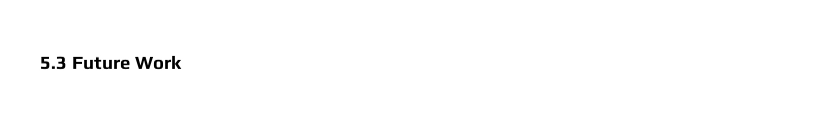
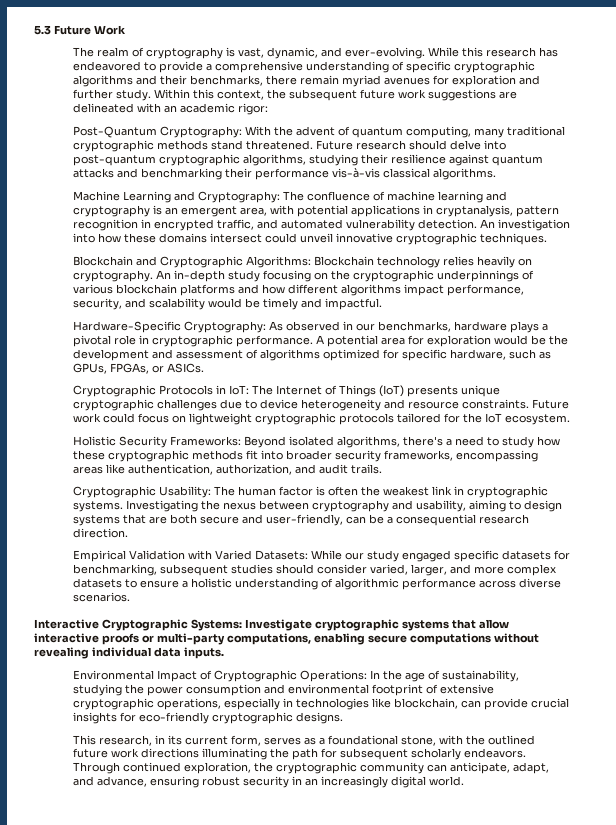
(183, 62) none -> [72,47,558,59] [72,61,535,73] [72,75,540,87] [72,89,517,101] [72,103,268,115] [72,126,565,138] [72,140,506,152] [72,154,543,166] [72,168,496,180] [72,191,507,203] [72,205,559,217] [72,219,570,231] [72,233,547,245] [72,256,532,268] [72,270,534,282] [72,284,524,296] [72,298,382,310] [72,321,548,333] [72,335,568,347] [72,349,551,361] [72,363,204,374] [72,385,500,397] [72,399,569,411] [72,413,570,425] [72,436,560,448] [72,450,538,462] [72,464,382,475] [72,486,548,498] [72,500,562,512] [72,514,529,526] [72,528,128,538] [72,550,570,562] [72,564,556,576] [72,578,561,590] [72,592,130,602] [34,619,509,631] [34,633,539,645] [34,647,224,659] [72,670,519,682] [72,684,494,696] [72,698,569,710] [72,712,343,724] [72,735,535,746] [72,748,526,760] [72,762,549,774] [72,776,464,788] // The realm of cryptography is vast, dynamic, and ever-evolving. While this research has endeavored to provide a comprehensive understanding of specific cryptographic algorithms and their benchmarks, there remain myriad avenues for exploration and further study. Within this context, the subsequent future work suggestions are delineated with an academic rigor: // Post-Quantum Cryptography: With the advent of quantum computing, many traditional cryptographic methods stand threatened. Future research should delve into post-quantum cryptographic algorithms, studying their resilience against quantum attacks and benchmarking their performance vis-à-vis classical algorithms. // Machine Learning and Cryptography: The confluence of machine learning and cryptography is an emergent area, with potential applications in cryptanalysis, pattern recognition in encrypted traffic, and automated vulnerability detection. An investigation into how these domains intersect could unveil innovative cryptographic techniques. // Blockchain and Cryptographic Algorithms: Blockchain technology relies heavily on cryptography. An in-depth study focusing on the cryptographic underpinnings of various blockchain platforms and how different algorithms impact performance, security, and scalability would be timely and impactful. // Hardware-Specific Cryptography: As observed in our benchmarks, hardware plays a pivotal role in cryptographic performance. A potential area for exploration would be the development and assessment of algorithms optimized for specific hardware, such as GPUs, FPGAs, or ASICs. // Cryptographic Protocols in IoT: The Internet of Things (IoT) presents unique cryptographic challenges due to device heterogeneity and resource constraints. Future work could focus on lightweight cryptographic protocols tailored for the IoT ecosystem. // Holistic Security Frameworks: Beyond isolated algorithms, there's a need to study how these cryptographic methods fit into broader security frameworks, encompassing areas like authentication, authorization, and audit trails. // Cryptographic Usability: The human factor is often the weakest link in cryptographic systems. Investigating the nexus between cryptography and usability, aiming to design systems that are both secure and user-friendly, can be a consequential research direction. // Empirical Validation with Varied Datasets: While our study engaged specific datasets for benchmarking, subsequent studies should consider varied, larger, and more complex datasets to ensure a holistic understanding of algorithmic performance across diverse scenarios. // Interactive Cryptographic Systems: Investigate cryptographic systems that allow interactive proofs or multi-party computations, enabling secure computations without revealing individual data inputs. // Environmental Impact of Cryptographic Operations: In the age of sustainability, studying the power consumption and environmental footprint of extensive cryptographic operations, especially in technologies like blockchain, can provide crucial insights for eco-friendly cryptographic designs. // This research, in its current form, serves as a foundational stone, with the outlined future work directions illuminating the path for subsequent scholarly endeavors. Through continued exploration, the cryptographic community can anticipate, adapt, and advance, ensuring robust security in an increasingly digital world.

